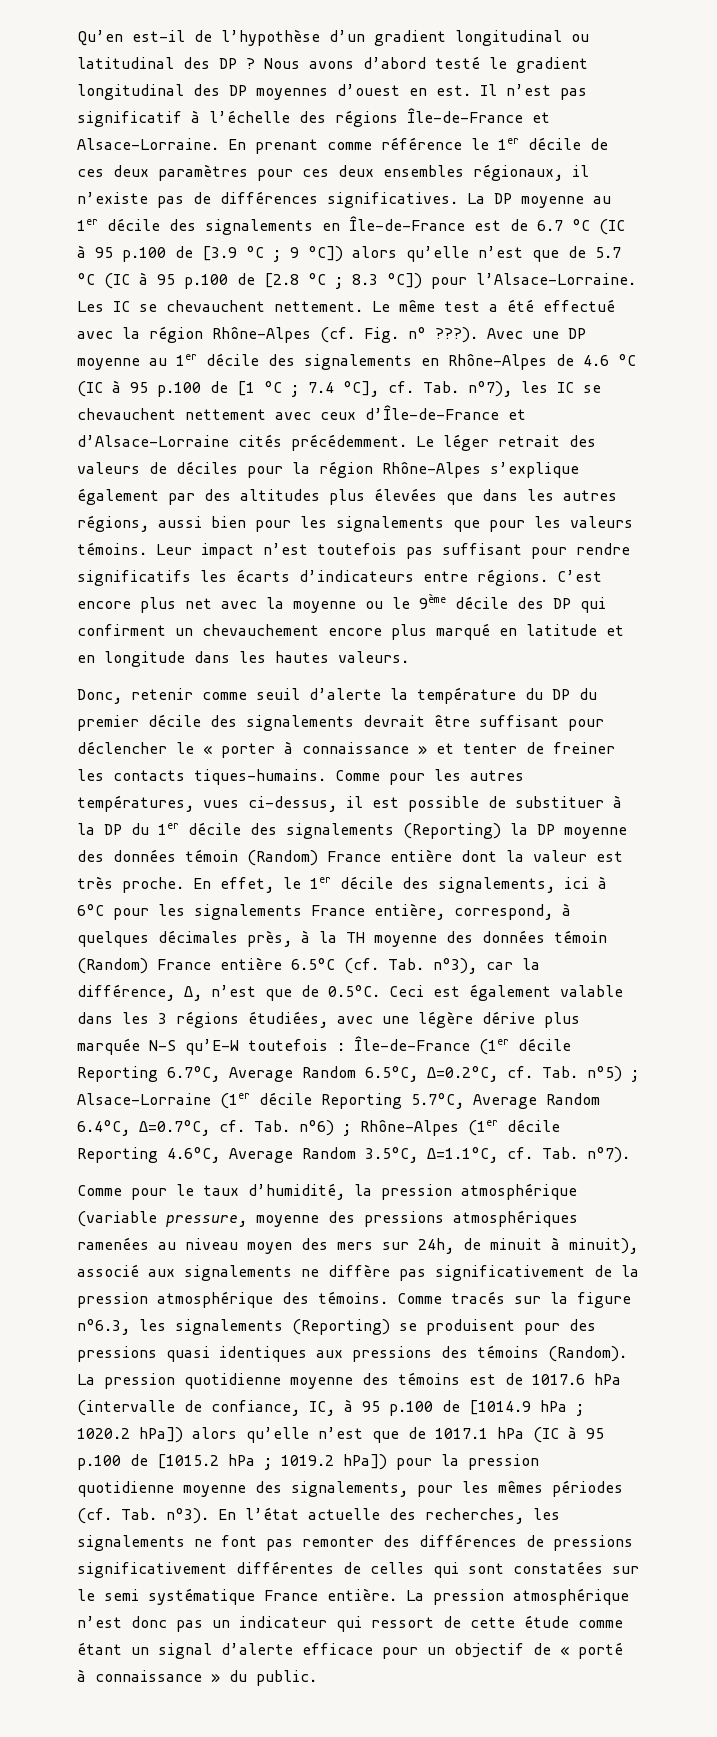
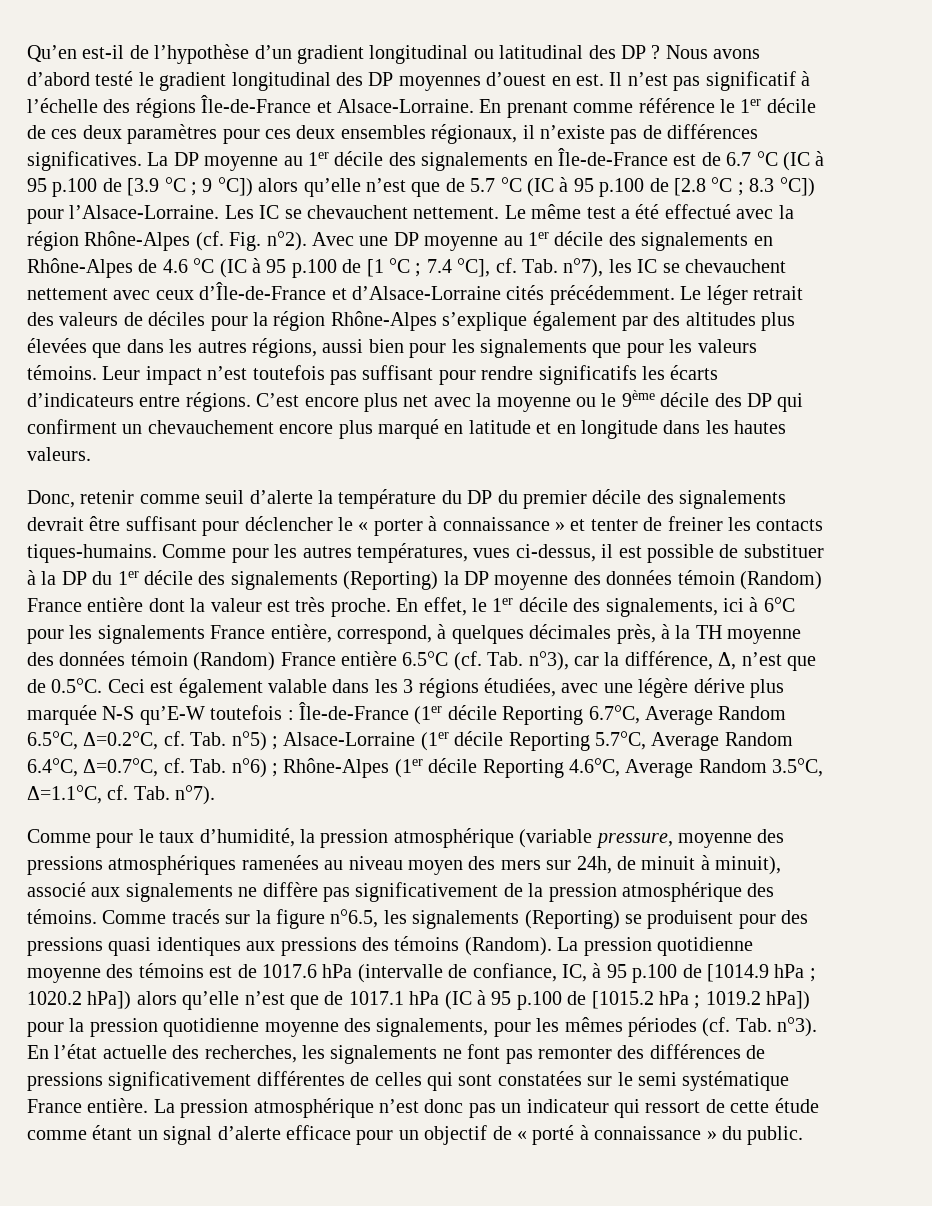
[408,327,478,343] n° ???). -> [266,231,307,251] n°2).
[77,1319,130,1335] n°6.3, -> [330,909,379,928] n°6.5,

